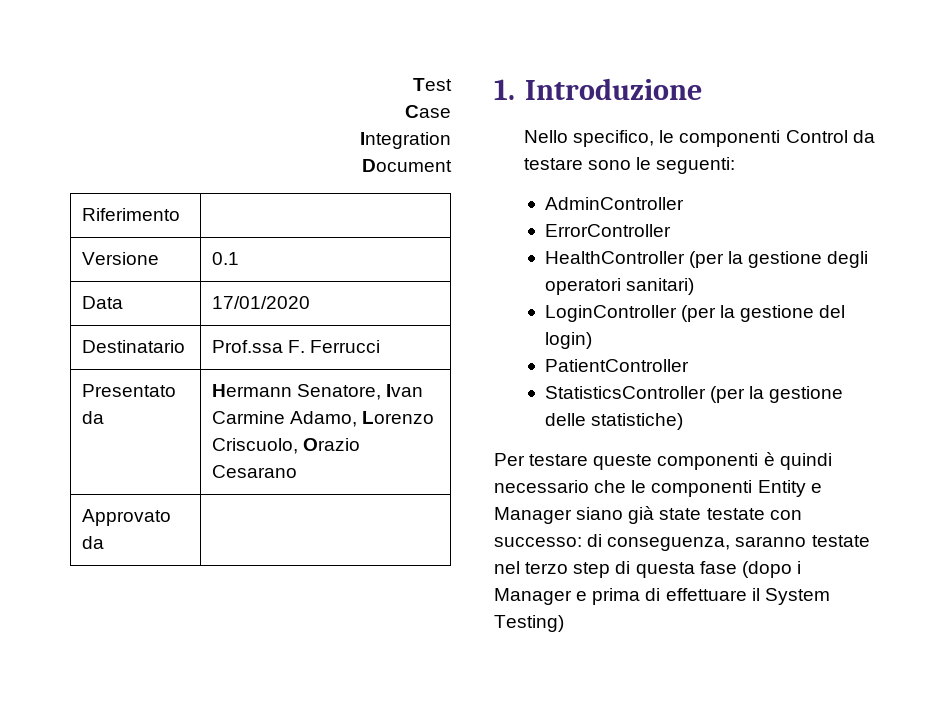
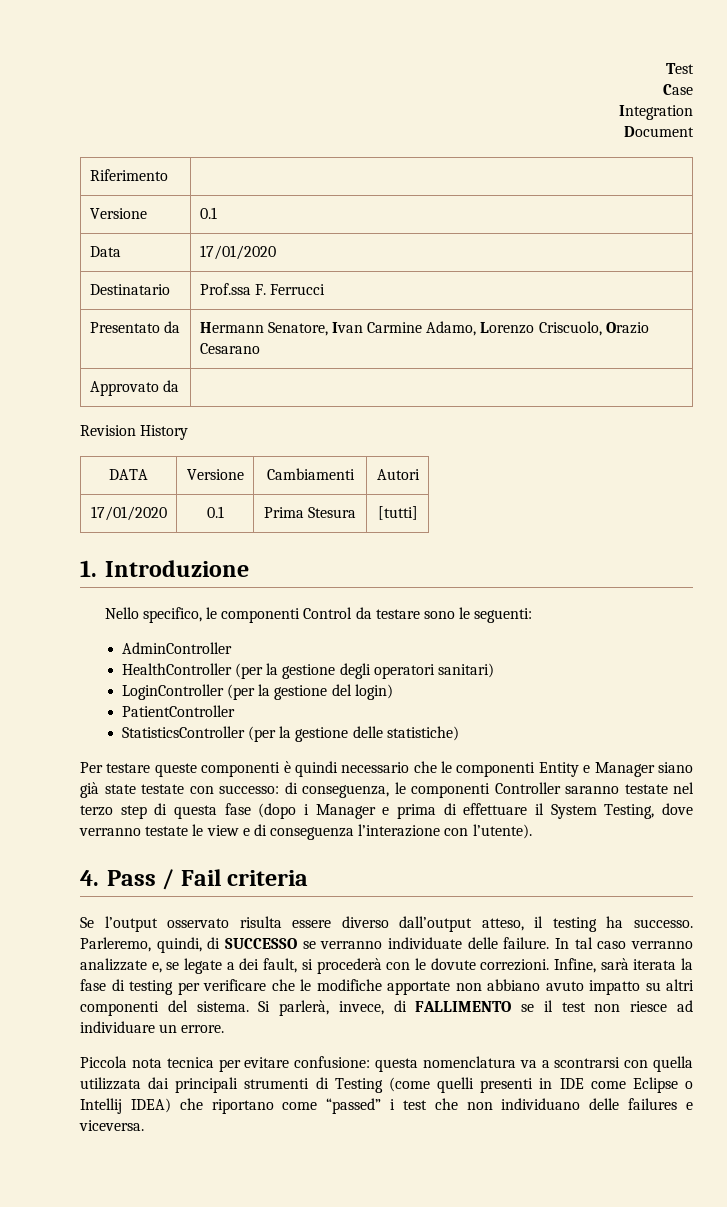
(104, 542) none -> [80,425,189,440] [109,469,148,480] [186,469,244,480] [266,468,355,480] [376,469,420,480] [90,506,167,521] [206,506,224,518] [263,507,357,518] [377,506,418,520] // Revision History // DATA | Versione | Cambiamenti | Autori // 17/01/2020 | 0.1 | Prima Stesura | [tutti]
[544,224,671,237] // ErrorController -> (232, 648) none
(731, 544) none -> [394,782,561,798] le componenti Controller
[494,615,564,632] Testing) -> [604,803,693,819] [79,824,532,840] [80,869,309,890] [80,916,693,932] [80,937,693,953] [80,958,693,974] [80,979,694,995] [80,1000,693,1016] [80,1021,225,1033] [80,1056,693,1072] [80,1077,693,1093] [80,1098,693,1114] [79,1120,144,1131] Testing, dove verranno testate le view e di conseguenza l’interazione con l’utente). // 4. Pass / Fail criteria // Se l’output osservato risulta essere diverso dall’output atteso, il testing ha successo. Parleremo, quindi, di SUCCESSO se verranno individuate delle failure. In tal caso verranno analizzate e, se legate a dei fault, si procederà con le dovute correzioni. Infine, sarà iterata la fase di testing per verificare che le modifiche apportate non abbiano avuto impatto su altri componenti del sistema. Si parlerà, invece, di FALLIMENTO se il test non riesce ad individuare un errore. // Piccola nota tecnica per evitare confusione: questa nomenclatura va a scontrarsi con quella utilizzata dai principali strumenti di Testing (come quelli presenti in IDE come Eclipse o Intellij IDEA) che riportano come “passed” i test che non individuano delle failures e viceversa.

